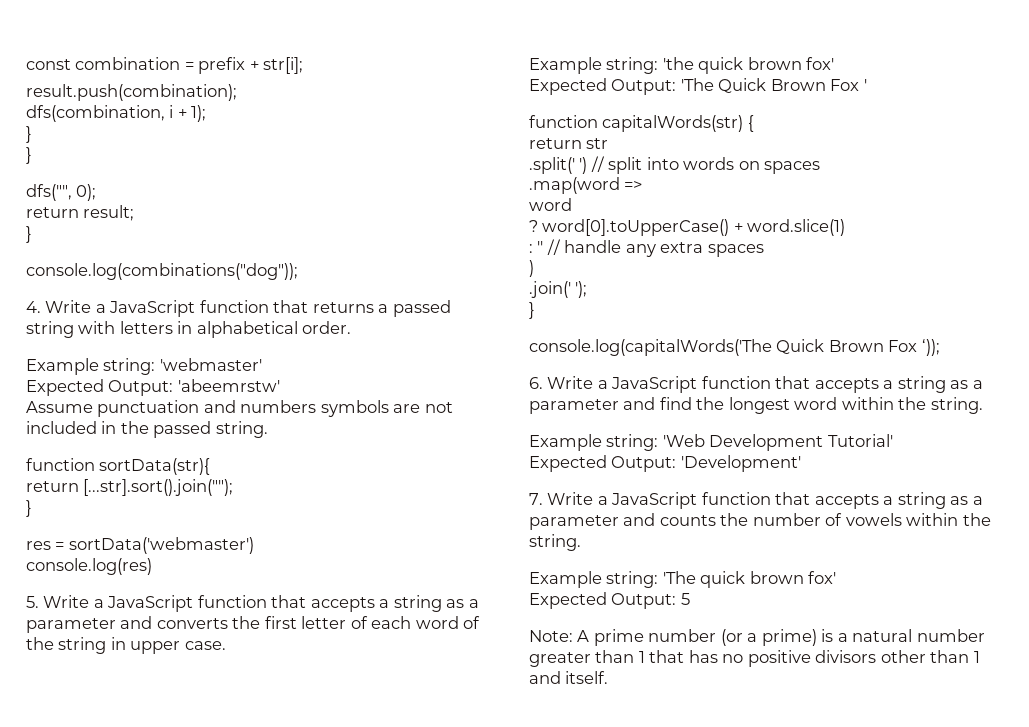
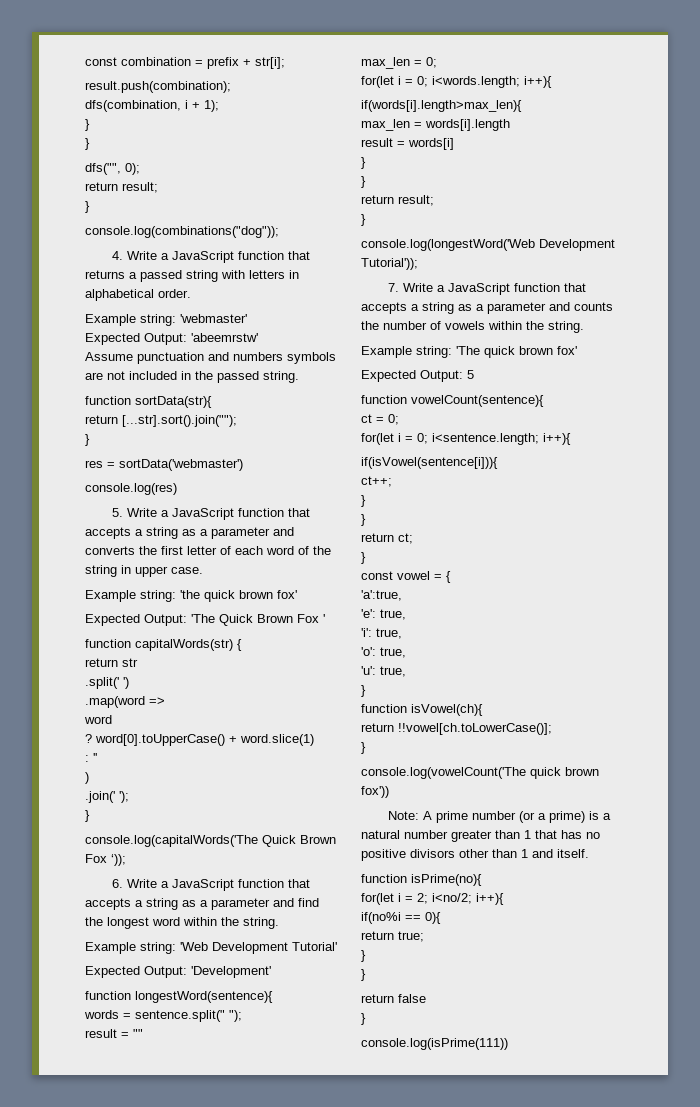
[590,156,821,174] // split into words on spaces -> (129, 683) none
[546,239,764,257] // handle any extra spaces -> (97, 757) none
(801, 463) none -> [85,991,273,1003] [84,1010,242,1022] [85,1029,143,1038] [361,57,437,69] [361,76,552,88] [361,100,522,112] [361,119,510,131] [361,138,454,150] [361,157,366,169] [361,176,366,188] [361,195,434,206] [361,214,366,226] [361,239,615,251] [361,258,418,270] // function longestWord(sentence){ // words = sentence.split(" "); // result = "" // max_len = 0; // for(let i = 0; i<words.length; i++){ // if(words[i].length>max_len){ // max_len = words[i].length // result = words[i] // } // } // return result; // } // console.log(longestWord('Web Development Tutorial'));
(690, 599) none -> [361,395,544,407] [361,414,399,425] [361,433,571,445] [361,457,498,469] [361,476,392,487] [361,495,366,507] [361,514,366,526] [361,533,413,544] [361,552,366,564] [361,571,451,583] [361,590,402,601] [361,609,406,620] [361,628,402,639] [361,647,406,658] [361,666,406,677] [361,685,366,697] [361,704,483,716] [361,723,552,735] [361,742,366,754] [361,767,599,779] [361,786,389,798] // function vowelCount(sentence){ // ct = 0; // for(let i = 0; i<sentence.length; i++){ // if(isVowel(sentence[i])){ // ct++; // } // } // return ct; // } // const vowel = { // 'a':true, // 'e': true, // 'i': true, // 'o': true, // 'u': true, // } // function isVowel(ch){ // return !!vowel[ch.toLowerCase()]; // } // console.log(vowelCount('The quick brown fox'))
(609, 677) none -> [361,874,482,886] [361,893,504,905] [361,912,441,924] [361,931,424,942] [361,950,366,962] [361,969,366,981] [361,994,426,1003] [361,1013,366,1025] [361,1038,508,1050] // function isPrime(no){ // for(let i = 2; i<no/2; i++){ // if(no%i == 0){ // return true; // } // } // return false // } // console.log(isPrime(111))

